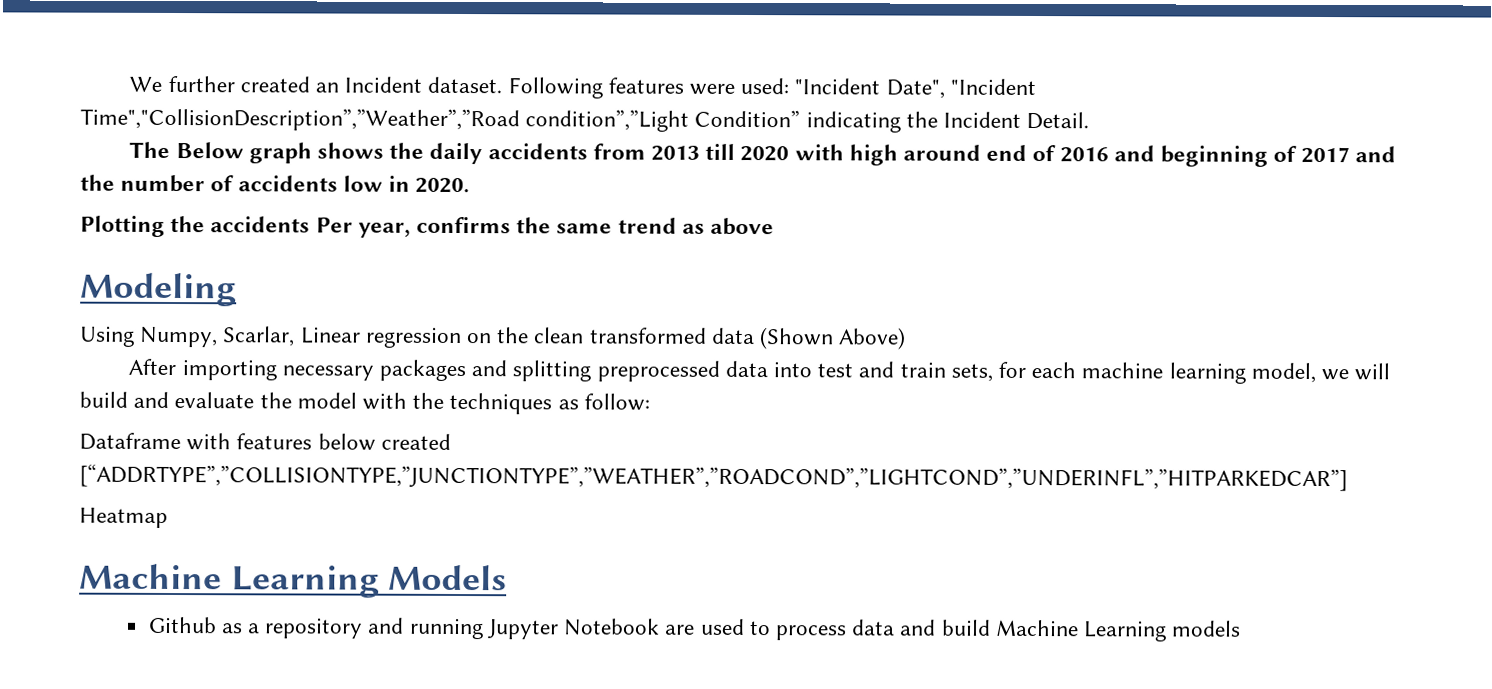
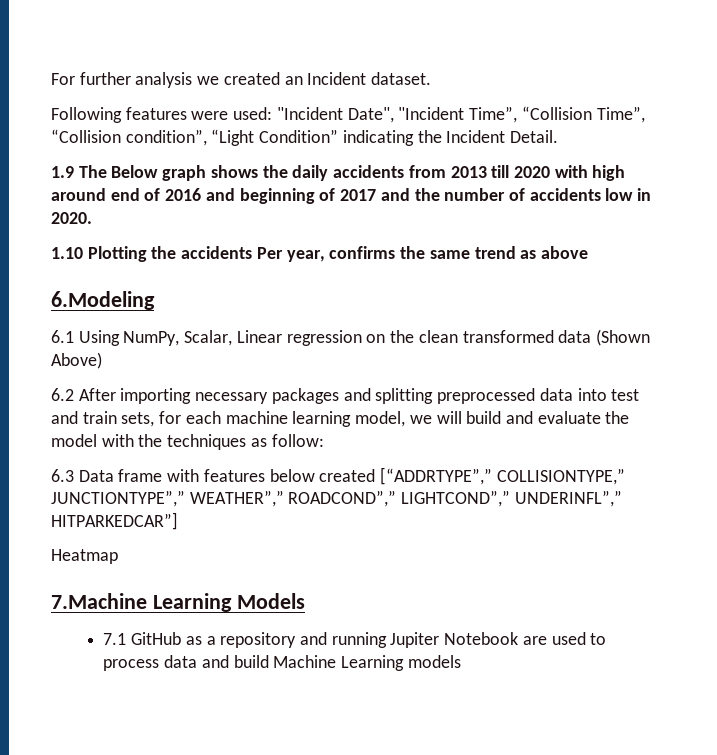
[129,75,235,93] We further -> [51,72,220,88] For further analysis we
(503, 85) none -> (432, 78) //
[80,107,690,132] Time","CollisionDescription”,”Weather”,”Road condition”,”Light -> [469,106,645,123] [51,129,255,146] Time”, “Collision Time”, “Collision condition”, “Light
(1090, 120) none -> [51,166,74,178] 1.9
(471, 185) none -> [51,247,83,259] 1.10
[80,272,237,307] [79,326,296,348] Modeling // Using Numpy, Scarlar, -> [51,291,155,310] [51,330,233,346] 6.Modeling // 6.1 Using NumPy, Scalar,
(907, 338) none -> [51,388,74,401] 6.2
[79,432,181,451] Dataframe -> [51,469,163,482] 6.3 Data frame
[79,463,1348,492] [“ADDRTYPE”,”COLLISIONTYPE,”JUNCTIONTYPE”,”WEATHER”,”ROADCOND”,”LIGHTCOND”,”UNDERINFL”,”HITPARKEDCAR”] -> [380,467,625,485] [51,490,622,507] [51,512,178,530] [“ADDRTYPE”,” COLLISIONTYPE,” JUNCTIONTYPE”,” WEATHER”,” ROADCOND”,” LIGHTCOND”,” UNDERINFL”,” HITPARKEDCAR”]
[79,563,222,590] Machine -> [51,593,147,609] 7.Machine
[147,616,217,634] Github -> [103,632,182,645] 7.1 GitHub
[486,619,559,640] Jupyter -> [390,632,440,648] Jupiter

